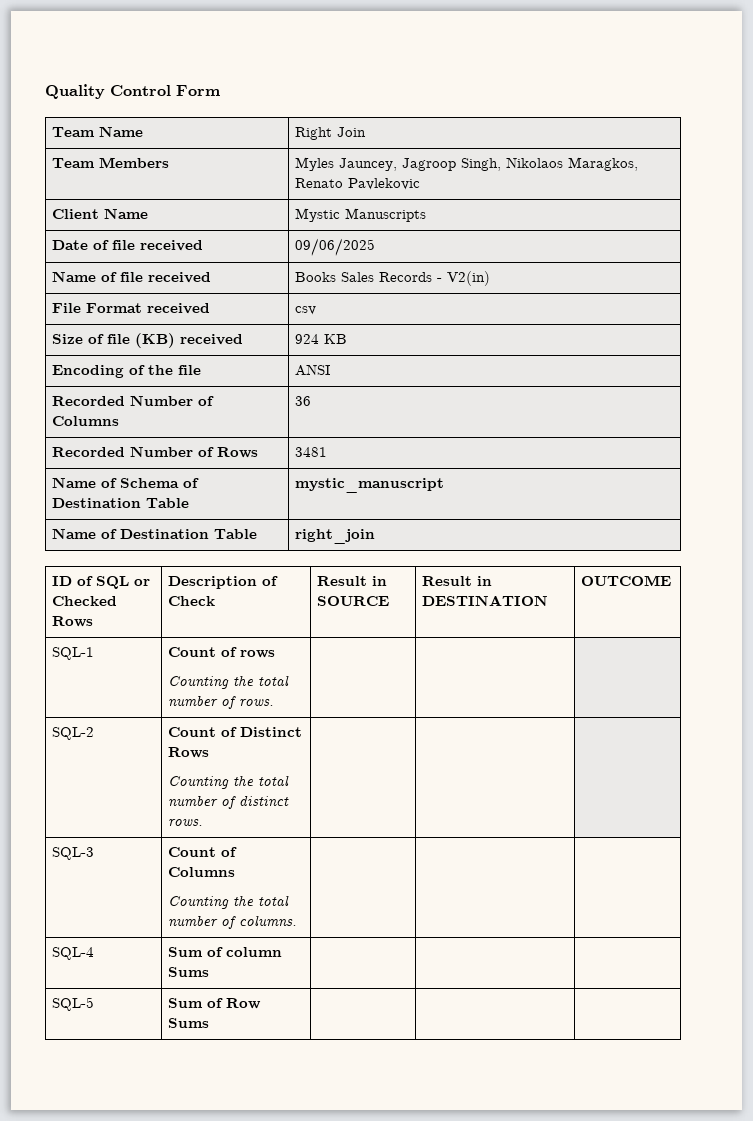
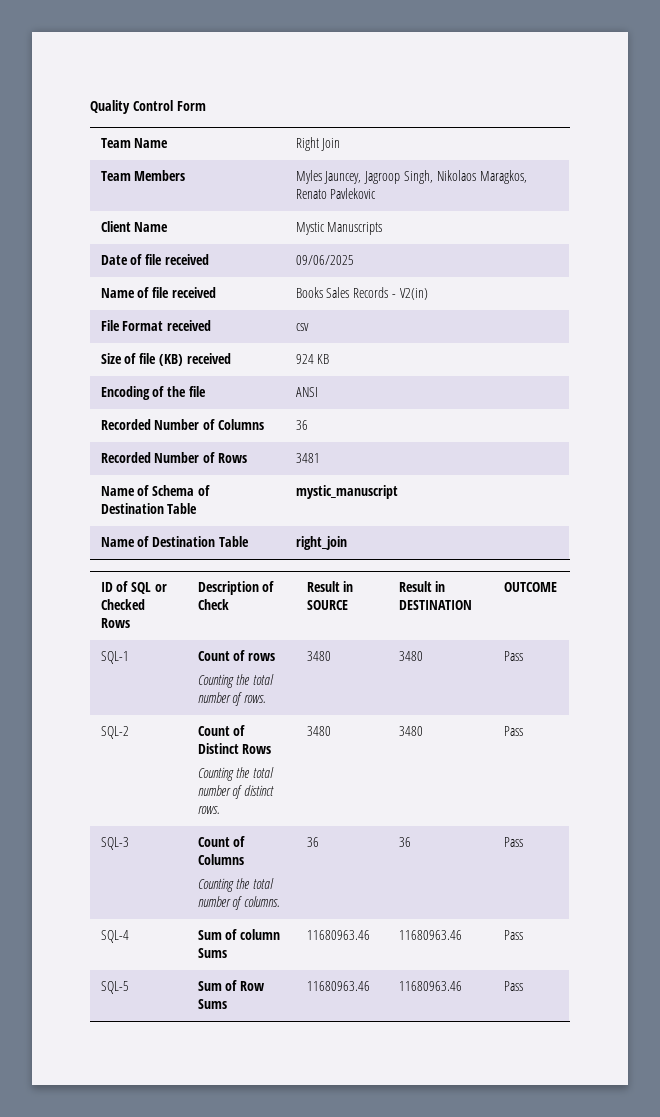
(275, 702) | | -> [306,651,331,661] [398,651,423,661] [503,651,523,661] 3480 | 3480 | Pass
(204, 822) | | -> [306,726,331,736] [398,726,423,736] [503,726,523,736] 3480 | 3480 | Pass
(298, 921) | | -> [306,837,319,847] [398,837,411,847] [503,837,523,847] 36 | 36 | Pass
(210, 972) | | -> [306,930,370,940] [398,930,462,940] [503,930,523,940] 11680963.46 | 11680963.46 | Pass
(210, 1023) | | -> [306,981,370,991] [398,981,462,991] [503,981,523,991] 11680963.46 | 11680963.46 | Pass

